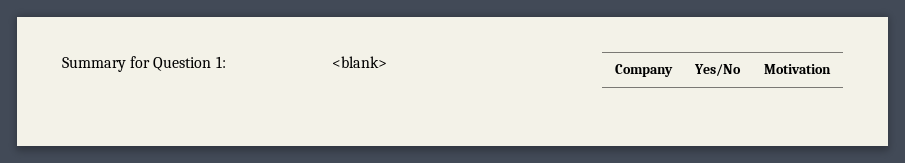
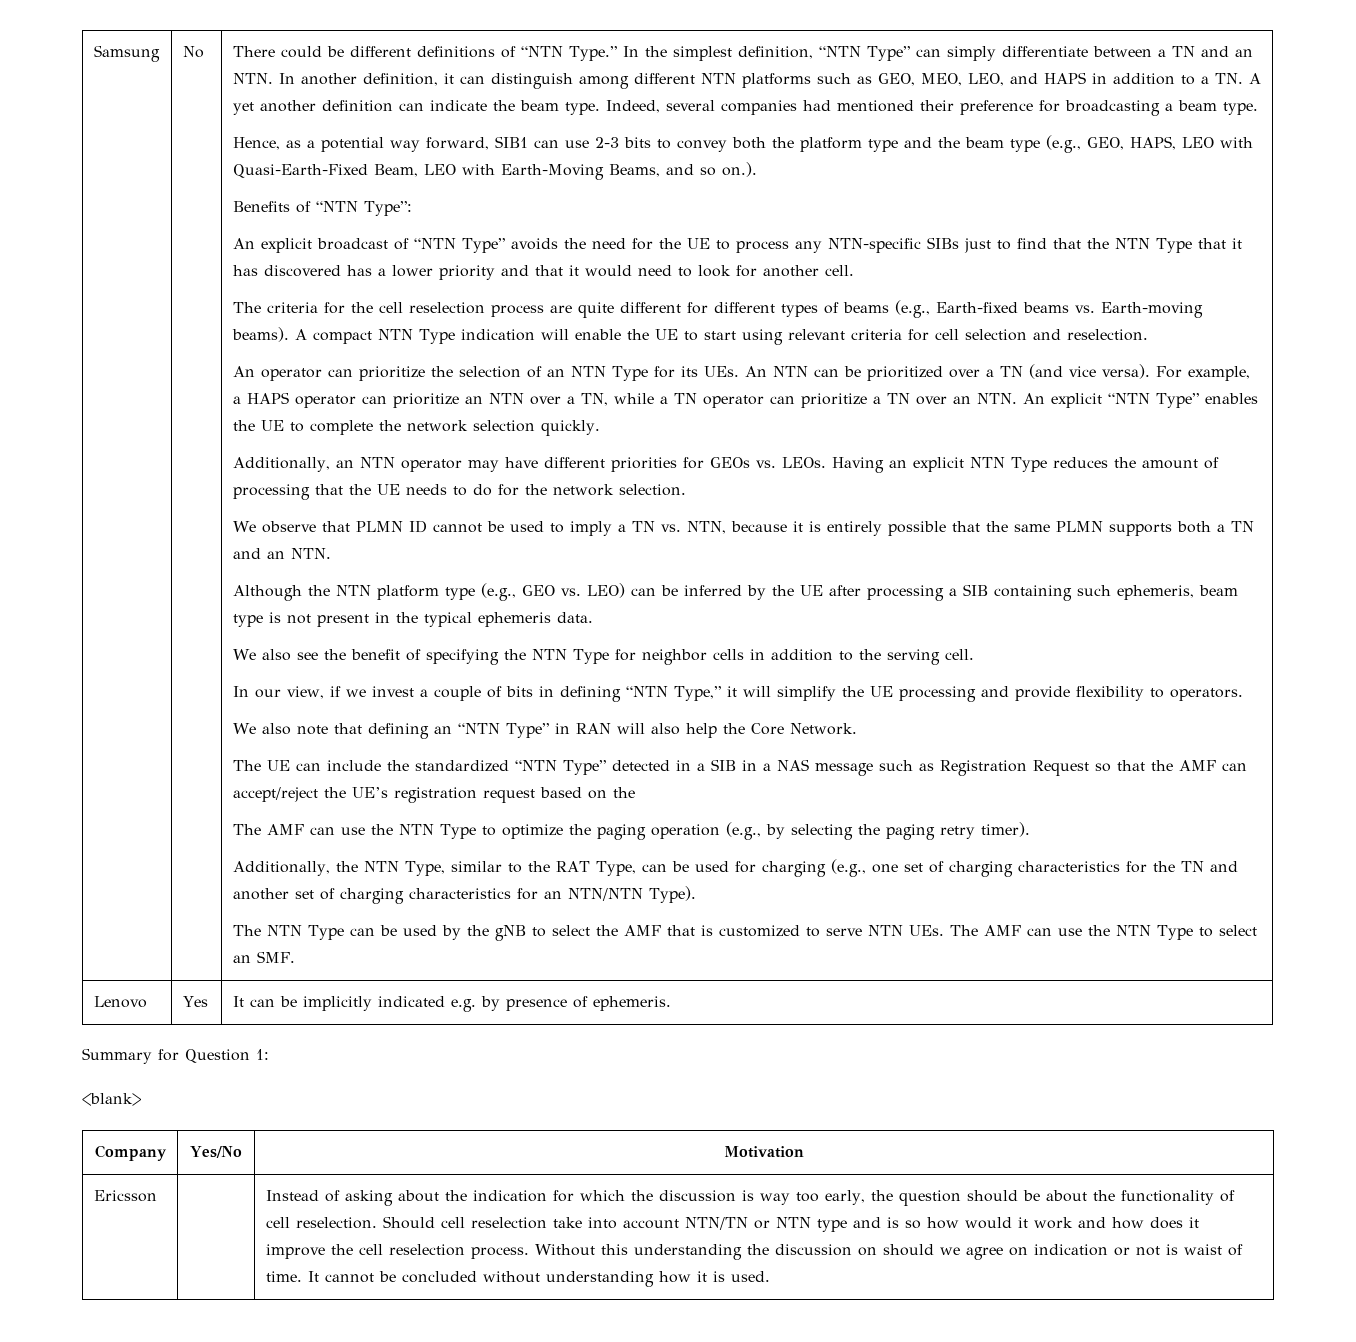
(62, 64) none -> [93,45,160,62] [182,46,204,58] [232,46,1253,61] [232,72,1261,89] [232,100,1258,116] [232,135,1253,153] [232,162,757,180] [232,201,412,216] [232,237,1242,253] [232,265,854,280] [232,300,1203,318] [231,327,1148,345] [232,364,1250,381] [232,392,1258,408] [232,420,600,436] [232,457,1219,473] [232,484,686,500] [232,520,1254,536] [232,548,331,559] [232,583,1238,601] [232,612,593,627] [232,649,974,665] [232,686,1243,702] [232,723,857,739] [232,759,1247,776] [232,787,635,803] [232,822,1030,840] [232,859,1238,877] [232,886,696,904] [232,925,1257,941] [232,951,295,963] [93,996,147,1008] [182,996,208,1007] [232,996,671,1012] Samsung | No | There could be different definitions of “NTN Type.” In the simplest definition, “NTN Type” can simply differentiate between a TN and an NTN. In another definition, it can distinguish among different NTN platforms such as GEO, MEO, LEO, and HAPS in addition to a TN. A yet another definition can indicate the beam type. Indeed, several companies had mentioned their preference for broadcasting a beam type. // Hence, as a potential way forward, SIB1 can use 2-3 bits to convey both the platform type and the beam type (e.g., GEO, HAPS, LEO with Quasi-Earth-Fixed Beam, LEO with Earth-Moving Beams, and so on.). // Benefits of “NTN Type”: // An explicit broadcast of “NTN Type” avoids the need for the UE to process any NTN-specific SIBs just to find that the NTN Type that it has discovered has a lower priority and that it would need to look for another cell. // The criteria for the cell reselection process are quite different for different types of beams (e.g., Earth-fixed beams vs. Earth-moving beams). A compact NTN Type indication will enable the UE to start using relevant criteria for cell selection and reselection. // An operator can prioritize the selection of an NTN Type for its UEs. An NTN can be prioritized over a TN (and vice versa). For example, a HAPS operator can prioritize an NTN over a TN, while a TN operator can prioritize a TN over an NTN. An explicit “NTN Type” enables the UE to complete the network selection quickly. // Additionally, an NTN operator may have different priorities for GEOs vs. LEOs. Having an explicit NTN Type reduces the amount of processing that the UE needs to do for the network selection. // We observe that PLMN ID cannot be used to imply a TN vs. NTN, because it is entirely possible that the same PLMN supports both a TN and an NTN. // Although the NTN platform type (e.g., GEO vs. LEO) can be inferred by the UE after processing a SIB containing such ephemeris, beam type is not present in the typical ephemeris data. // We also see the benefit of specifying the NTN Type for neighbor cells in addition to the serving cell. // In our view, if we invest a couple of bits in defining “NTN Type,” it will simplify the UE processing and provide flexibility to operators. // We also note that defining an “NTN Type” in RAN will also help the Core Network. // The UE can include the standardized “NTN Type” detected in a SIB in a NAS message such as Registration Request so that the AMF can accept/reject the UE’s registration request based on the // The AMF can use the NTN Type to optimize the paging operation (e.g., by selecting the paging retry timer). // Additionally, the NTN Type, similar to the RAT Type, can be used for charging (e.g., one set of charging characteristics for the TN and another set of charging characteristics for an NTN/NTN Type). // The NTN Type can be used by the gNB to select the AMF that is customized to serve NTN UEs. The AMF can use the NTN Type to select an SMF. // Lenovo | Yes | It can be implicitly indicated e.g. by presence of ephemeris. //
(831, 69) none -> [93,1190,157,1202] [265,1190,1235,1206] [265,1216,1199,1232] [265,1244,1243,1260] [265,1271,770,1287] // Ericsson | | Instead of asking about the indication for which the discussion is way too early, the question should be about the functionality of cell reselection. Should cell reselection take into account NTN/TN or NTN type and is so how would it work and how does it improve the cell reselection process. Without this understanding the discussion on should we agree on indication or not is waist of time. It cannot be concluded without understanding how it is used.

